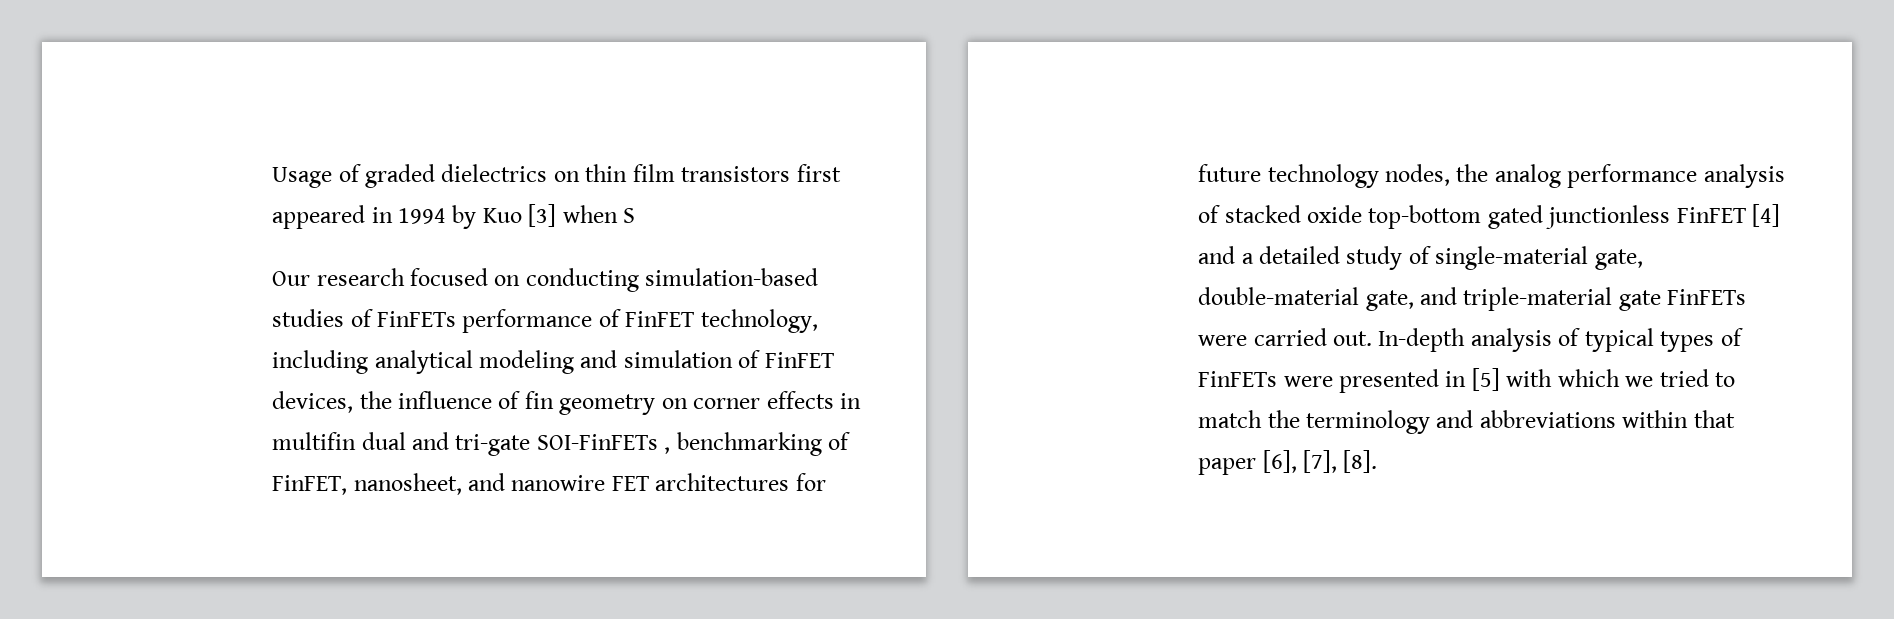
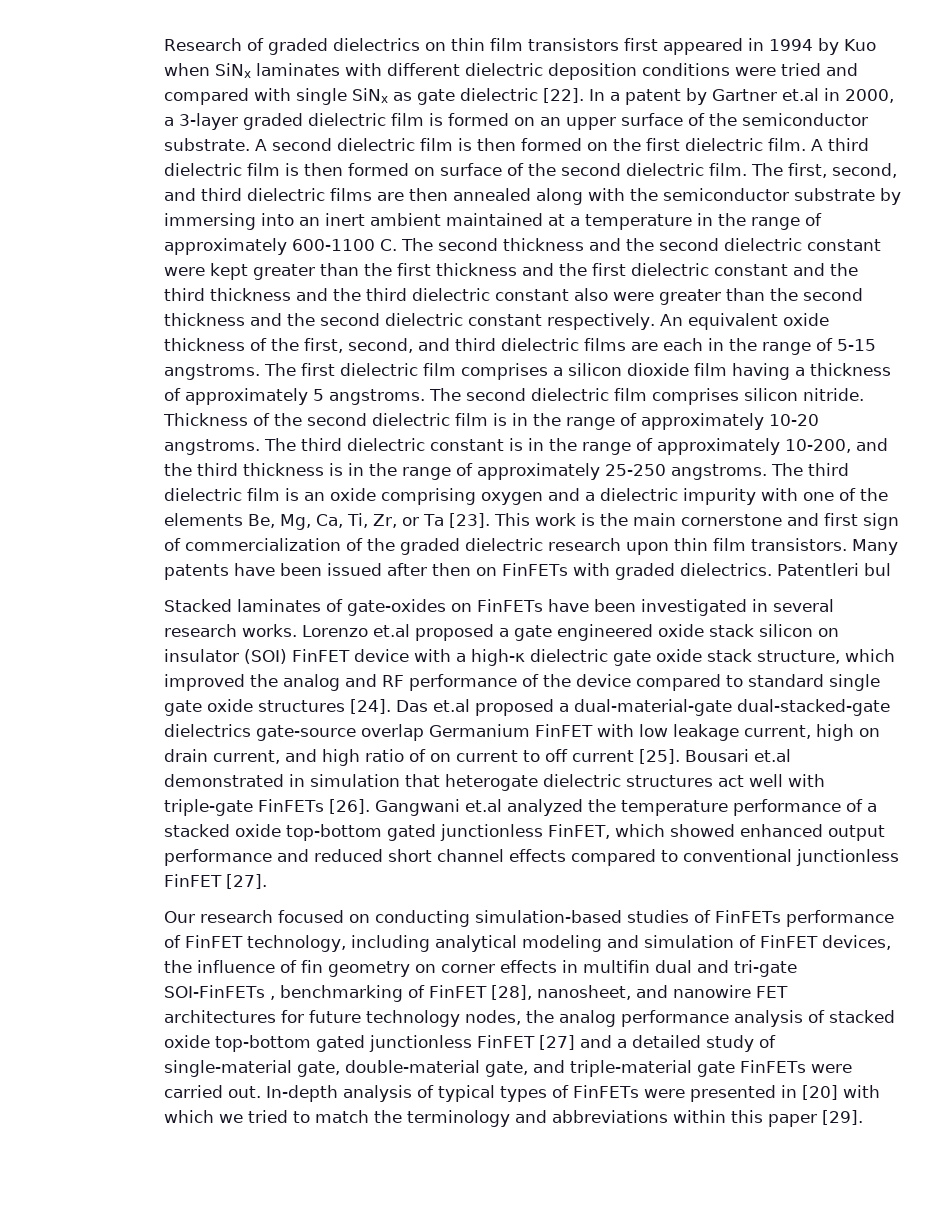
[272,167,333,188] Usage -> [163,38,242,51] Research
[528,204,636,227] [3] when S -> [163,63,858,80] [163,88,894,105] [163,113,868,130] [163,138,869,151] [163,163,897,178] [163,188,901,205] [163,213,822,230] [163,238,881,255] [163,263,858,280] [163,288,863,305] [163,313,829,330] [163,338,876,355] [163,363,891,380] [163,388,864,405] [162,413,819,430] [163,438,888,455] [163,463,849,480] [163,488,888,505] [163,513,899,530] [163,538,898,555] [163,563,891,580] [163,599,834,616] [163,624,839,641] [163,649,895,666] [163,674,880,691] [163,699,890,716] [163,724,880,741] [163,749,791,766] [163,774,825,791] [163,799,877,816] [163,824,885,841] [163,849,899,866] [163,874,267,889] when SiNx laminates with different dielectric deposition conditions were tried and compared with single SiNx as gate dielectric [22]. In a patent by Gartner et.al in 2000, a 3-layer graded dielectric film is formed on an upper surface of the semiconductor substrate. A second dielectric film is then formed on the first dielectric film. A third dielectric film is then formed on surface of the second dielectric film. The first, second, and third dielectric films are then annealed along with the semiconductor substrate by immersing into an inert ambient maintained at a temperature in the range of approximately 600-1100 C. The second thickness and the second dielectric constant were kept greater than the first thickness and the first dielectric constant and the third thickness and the third dielectric constant also were greater than the second thickness and the second dielectric constant respectively. An equivalent oxide thickness of the first, second, and third dielectric films are each in the range of 5-15 angstroms. The first dielectric film comprises a silicon dioxide film having a thickness of approximately 5 angstroms. The second dielectric film comprises silicon nitride. Thickness of the second dielectric film is in the range of approximately 10-20 angstroms. The third dielectric constant is in the range of approximately 10-200, and the third thickness is in the range of approximately 25-250 angstroms. The third dielectric film is an oxide comprising oxygen and a dielectric impurity with one of the elements Be, Mg, Ca, Ti, Zr, or Ta [23]. This work is the main cornerstone and first sign of commercialization of the graded dielectric research upon thin film transistors. Many patents have been issued after then on FinFETs with graded dielectrics. Patentleri bul // Stacked laminates of gate-oxides on FinFETs have been investigated in several research works. Lorenzo et.al proposed a gate engineered oxide stack silicon on insulator (SOI) FinFET device with a high-κ dielectric gate oxide stack structure, which improved the analog and RF performance of the device compared to standard single gate oxide structures [24]. Das et.al proposed a dual-material-gate dual-stacked-gate dielectrics gate-source overlap Germanium FinFET with low leakage current, high on drain current, and high ratio of on current to off current [25]. Bousari et.al demonstrated in simulation that heterogate dielectric structures act well with triple-gate FinFETs [26]. Gangwani et.al analyzed the temperature performance of a stacked oxide top-bottom gated junctionless FinFET, which showed enhanced output performance and reduced short channel effects compared to conventional junctionless FinFET [27].
[272,475,348,495] FinFET, -> [428,985,532,1000] FinFET [28],
[1752,204,1781,227] [4] -> [538,1035,575,1050] [27]
[1471,368,1500,391] [5] -> [801,1085,838,1100] [20]
[1693,410,1735,428] [1198,450,1378,475] that paper [6], [7], [8]. -> [730,1110,863,1127] this paper [29].

